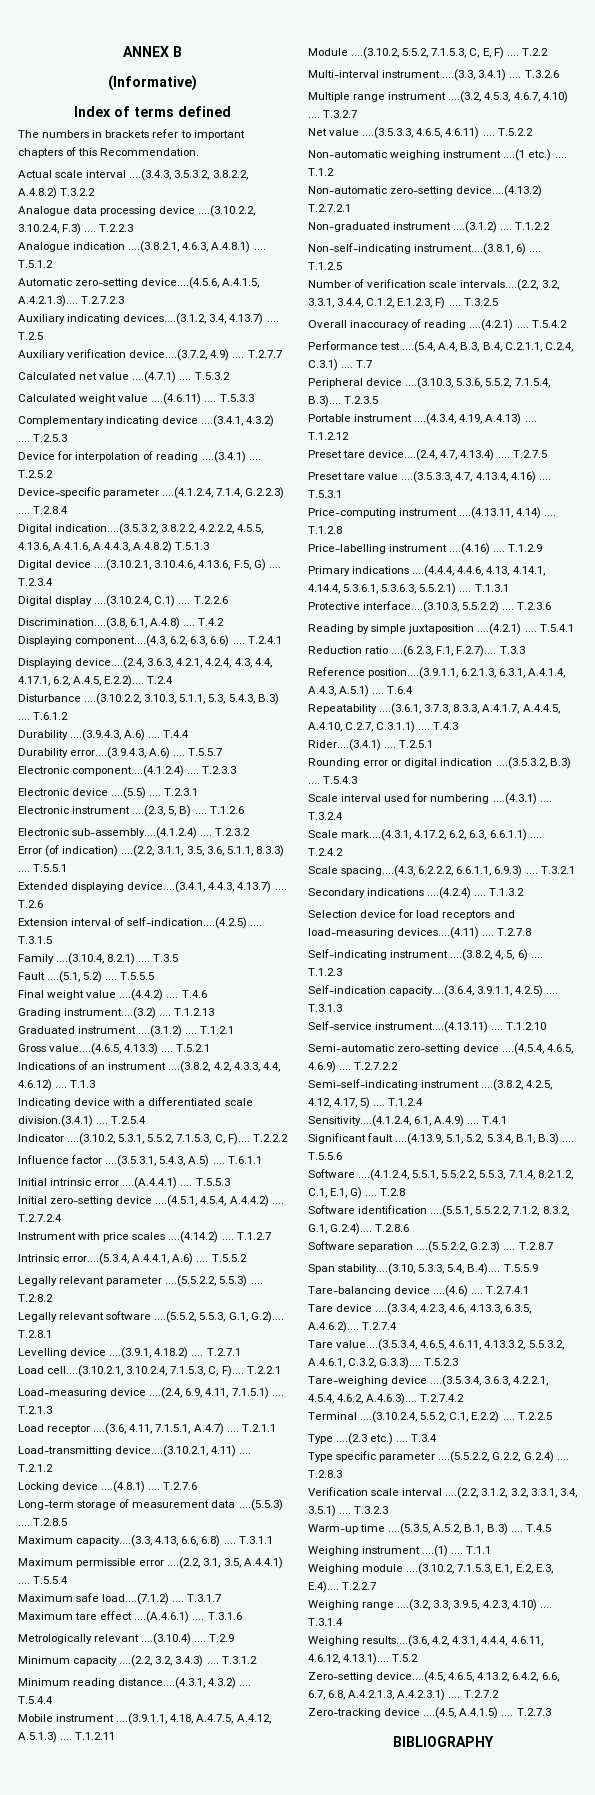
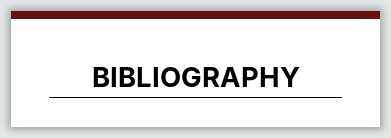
[123,46,182,57] [108,75,197,91] [74,106,231,117] [18,129,245,140] [18,147,200,158] [18,169,248,181] [18,187,96,199] [18,205,256,217] [18,223,134,235] [18,241,266,253] [18,260,53,268] [18,277,260,289] [18,295,125,307] [18,313,279,325] [18,332,43,340] [18,349,282,361] [18,371,230,383] [18,393,254,405] [18,415,275,427] [18,434,68,442] [18,451,261,463] [18,470,53,478] [18,487,285,499] [18,506,69,514] [18,523,264,535] [18,541,210,553] [18,559,281,571] [18,578,53,586] [18,595,228,607] [18,617,225,629] [18,635,282,647] [18,657,272,669] [18,675,174,687] [18,693,279,705] [18,712,69,720] [18,729,190,741] [18,747,223,759] [18,765,237,777] [18,787,199,799] [18,805,244,817] [18,827,251,839] [18,845,284,857] [18,864,68,872] [18,881,287,893] [18,900,43,908] [18,917,263,929] [18,936,52,944] [18,953,179,965] [18,971,155,983] [18,989,207,1001] [18,1007,215,1019] [18,1025,235,1037] [18,1043,211,1055] [18,1061,280,1073] [18,1079,96,1091] [18,1097,253,1108] [18,1115,147,1127] [18,1133,288,1145] [18,1155,262,1167] [18,1177,230,1189] [18,1195,284,1207] [18,1214,62,1222] [18,1231,271,1243] [18,1253,247,1265] [18,1275,263,1287] [18,1294,53,1302] [18,1311,284,1323] [18,1330,52,1338] [18,1347,241,1359] [18,1365,281,1377] [18,1387,284,1399] [18,1406,52,1414] [18,1423,276,1435] [18,1445,252,1457] [18,1464,53,1472] [18,1481,198,1493] [18,1499,283,1511] [18,1518,68,1526] [18,1535,273,1547] [18,1557,283,1569] [18,1576,69,1584] [18,1593,222,1605] [18,1611,242,1623] [18,1633,235,1645] [18,1655,257,1667] [18,1677,252,1689] [18,1696,53,1704] [18,1713,271,1725] [18,1731,116,1743] [308,47,548,59] [308,69,559,81] [308,91,568,103] [308,110,358,118] [308,127,533,139] [308,149,567,161] [308,168,334,176] [308,185,543,197] [308,204,351,212] [308,221,551,233] [308,243,542,255] [308,262,342,270] [308,279,559,291] [308,297,498,309] [308,319,567,331] [308,341,573,353] [308,359,373,371] [308,377,550,389] [308,395,379,407] [308,413,537,425] [308,432,349,440] [308,449,547,461] [308,471,551,483] [308,490,342,498] [308,507,557,519] [308,526,342,534] [308,543,543,555] [308,565,545,577] [308,583,509,595] [308,601,552,613] [308,623,574,635] [308,645,525,657] [308,667,566,679] [308,685,414,697] [308,703,560,715] [308,721,459,733] [308,739,434,751] [308,757,571,769] [308,776,358,784] [308,793,552,805] [308,812,343,820] [308,829,542,841] [308,848,343,856] [308,865,575,877] [308,887,525,899] [308,909,515,920] [308,927,532,939] [308,949,543,961] [308,968,342,976] [308,985,559,997] [308,1004,342,1012] [308,1021,547,1033] [308,1043,574,1055] [308,1061,399,1073] [308,1079,553,1091] [308,1097,424,1109] [308,1115,508,1127] [308,1133,574,1145] [308,1152,342,1160] [308,1169,573,1181] [308,1187,406,1199] [308,1205,569,1217] [308,1223,410,1235] [308,1241,553,1253] [308,1263,538,1275] [308,1285,530,1297] [308,1303,531,1315] [308,1321,398,1333] [308,1339,564,1351] [308,1357,459,1369] [308,1375,549,1387] [308,1393,465,1405] [308,1411,552,1423] [308,1433,438,1445] [308,1451,569,1463] [308,1470,342,1478] [308,1487,577,1499] [308,1505,389,1517] [308,1523,551,1535] [308,1545,492,1557] [308,1563,553,1575] [308,1581,377,1593] [308,1599,552,1611] [308,1618,343,1626] [308,1635,543,1647] [308,1653,419,1665] [308,1671,559,1683] [308,1689,499,1701] [308,1707,551,1719] ANNEX B // (Informative) // Index of terms defined // The numbers in brackets refer to important chapters of this Recommendation. // Actual scale interval ....(3.4.3, 3.5.3.2, 3.8.2.2, A.4.8.2) T.3.2.2 // Analogue data processing device ....(3.10.2.2, 3.10.2.4, F.3) .... T.2.2.3 // Analogue indication ....(3.8.2.1, 4.6.3, A.4.8.1) .... T.5.1.2 // Automatic zero-setting device....(4.5.6, A.4.1.5, A.4.2.1.3).... T.2.7.2.3 // Auxiliary indicating devices....(3.1.2, 3.4, 4.13.7) .... T.2.5 // Auxiliary verification device....(3.7.2, 4.9) .... T.2.7.7 // Calculated net value ....(4.7.1) .... T.5.3.2 // Calculated weight value ....(4.6.11) .... T.5.3.3 // Complementary indicating device ....(3.4.1, 4.3.2) .... T.2.5.3 // Device for interpolation of reading ....(3.4.1) .... T.2.5.2 // Device-specific parameter ....(4.1.2.4, 7.1.4, G.2.2.3) .... T.2.8.4 // Digital indication....(3.5.3.2, 3.8.2.2, 4.2.2.2, 4.5.5, 4.13.6, A.4.1.6, A.4.4.3, A.4.8.2) T.5.1.3 // Digital device ....(3.10.2.1, 3.10.4.6, 4.13.6, F.5, G) .... T.2.3.4 // Digital display ....(3.10.2.4, C.1) .... T.2.2.6 // Discrimination....(3.8, 6.1, A.4.8) .... T.4.2 // Displaying component....(4.3, 6.2, 6.3, 6.6) .... T.2.4.1 // Displaying device....(2.4, 3.6.3, 4.2.1, 4.2.4, 4.3, 4.4, 4.17.1, 6.2, A.4.5, E.2.2).... T.2.4 // Disturbance ....(3.10.2.2, 3.10.3, 5.1.1, 5.3, 5.4.3, B.3) .... T.6.1.2 // Durability ....(3.9.4.3, A.6) .... T.4.4 // Durability error....(3.9.4.3, A.6) .... T.5.5.7 // Electronic component....(4.1.2.4) .... T.2.3.3 // Electronic device ....(5.5) .... T.2.3.1 // Electronic instrument ....(2.3, 5, B) .... T.1.2.6 // Electronic sub-assembly....(4.1.2.4) .... T.2.3.2 // Error (of indication) ....(2.2, 3.1.1, 3.5, 3.6, 5.1.1, 8.3.3) .... T.5.5.1 // Extended displaying device....(3.4.1, 4.4.3, 4.13.7) .... T.2.6 // Extension interval of self-indication....(4.2.5) .... T.3.1.5 // Family ....(3.10.4, 8.2.1) .... T.3.5 // Fault ....(5.1, 5.2) .... T.5.5.5 // Final weight value ....(4.4.2) .... T.4.6 // Grading instrument....(3.2) .... T.1.2.13 // Graduated instrument ....(3.1.2) .... T.1.2.1 // Gross value....(4.6.5, 4.13.3) .... T.5.2.1 // Indications of an instrument ....(3.8.2, 4.2, 4.3.3, 4.4, 4.6.12) .... T.1.3 // Indicating device with a differentiated scale division.(3.4.1) .... T.2.5.4 // Indicator ....(3.10.2, 5.3.1, 5.5.2, 7.1.5.3, C, F).... T.2.2.2 // Influence factor ....(3.5.3.1, 5.4.3, A.5) .... T.6.1.1 // Initial intrinsic error ....(A.4.4.1) .... T.5.5.3 // Initial zero-setting device ....(4.5.1, 4.5.4, A.4.4.2) .... T.2.7.2.4 // Instrument with price scales ....(4.14.2) .... T.1.2.7 // Intrinsic error....(5.3.4, A.4.4.1, A.6) .... T.5.5.2 // Legally relevant parameter ....(5.5.2.2, 5.5.3) .... T.2.8.2 // Legally relevant software ....(5.5.2, 5.5.3, G.1, G.2).... T.2.8.1 // Levelling device ....(3.9.1, 4.18.2) .... T.2.7.1 // Load cell....(3.10.2.1, 3.10.2.4, 7.1.5.3, C, F).... T.2.2.1 // Load-measuring device ....(2.4, 6.9, 4.11, 7.1.5.1) .... T.2.1.3 // Load receptor ....(3.6, 4.11, 7.1.5.1, A.4.7) .... T.2.1.1 // Load-transmitting device....(3.10.2.1, 4.11) .... T.2.1.2 // Locking device ....(4.8.1) .... T.2.7.6 // Long-term storage of measurement data ....(5.5.3) .... T.2.8.5 // Maximum capacity....(3.3, 4.13, 6.6, 6.8) .... T.3.1.1 // Maximum permissible error ....(2.2, 3.1, 3.5, A.4.4.1) .... T.5.5.4 // Maximum safe load....(7.1.2) .... T.3.1.7 // Maximum tare effect ....(A.4.6.1) .... T.3.1.6 // Metrologically relevant ....(3.10.4) .... T.2.9 // Minimum capacity ....(2.2, 3.2, 3.4.3) .... T.3.1.2 // Minimum reading distance....(4.3.1, 4.3.2) .... T.5.4.4 // Mobile instrument ....(3.9.1.1, 4.18, A.4.7.5, A.4.12, A.5.1.3) .... T.1.2.11 // Module ....(3.10.2, 5.5.2, 7.1.5.3, C, E, F) .... T.2.2 // Multi-interval instrument ....(3.3, 3.4.1) .... T.3.2.6 // Multiple range instrument ....(3.2, 4.5.3, 4.6.7, 4.10) .... T.3.2.7 // Net value ....(3.5.3.3, 4.6.5, 4.6.11) .... T.5.2.2 // Non-automatic weighing instrument ....(1 etc.) .... T.1.2 // Non-automatic zero-setting device....(4.13.2) T.2.7.2.1 // Non-graduated instrument ....(3.1.2) .... T.1.2.2 // Non-self-indicating instrument....(3.8.1, 6) .... T.1.2.5 // Number of verification scale intervals....(2.2, 3.2, 3.3.1, 3.4.4, C.1.2, E.1.2.3, F) .... T.3.2.5 // Overall inaccuracy of reading ....(4.2.1) .... T.5.4.2 // Performance test ....(5.4, A.4, B.3, B.4, C.2.1.1, C.2.4, C.3.1) .... T.7 // Peripheral device ....(3.10.3, 5.3.6, 5.5.2, 7.1.5.4, B.3).... T.2.3.5 // Portable instrument ....(4.3.4, 4.19, A.4.13) .... T.1.2.12 // Preset tare device....(2.4, 4.7, 4.13.4) .... T.2.7.5 // Preset tare value ....(3.5.3.3, 4.7, 4.13.4, 4.16) .... T.5.3.1 // Price-computing instrument ....(4.13.11, 4.14) .... T.1.2.8 // Price-labelling instrument ....(4.16) .... T.1.2.9 // Primary indications ....(4.4.4, 4.4.6, 4.13, 4.14.1, 4.14.4, 5.3.6.1, 5.3.6.3, 5.5.2.1) .... T.1.3.1 // Protective interface....(3.10.3, 5.5.2.2) .... T.2.3.6 // Reading by simple juxtaposition ....(4.2.1) .... T.5.4.1 // Reduction ratio ....(6.2.3, F.1, F.2.7).... T.3.3 // Reference position....(3.9.1.1, 6.2.1.3, 6.3.1, A.4.1.4, A.4.3, A.5.1) .... T.6.4 // Repeatability ....(3.6.1, 3.7.3, 8.3.3, A.4.1.7, A.4.4.5, A.4.10, C.2.7, C.3.1.1) .... T.4.3 // Rider....(3.4.1) .... T.2.5.1 // Rounding error or digital indication ....(3.5.3.2, B.3) .... T.5.4.3 // Scale interval used for numbering ....(4.3.1) .... T.3.2.4 // Scale mark....(4.3.1, 4.17.2, 6.2, 6.3, 6.6.1.1) .... T.2.4.2 // Scale spacing....(4.3, 6.2.2.2, 6.6.1.1, 6.9.3) .... T.3.2.1 // Secondary indications ....(4.2.4) .... T.1.3.2 // Selection device for load receptors and load-measuring devices....(4.11) .... T.2.7.8 // Self-indicating instrument ....(3.8.2, 4, 5, 6) .... T.1.2.3 // Self-indication capacity....(3.6.4, 3.9.1.1, 4.2.5) .... T.3.1.3 // Self-service instrument....(4.13.11) .... T.1.2.10 // Semi-automatic zero-setting device ....(4.5.4, 4.6.5, 4.6.9) .... T.2.7.2.2 // Semi-self-indicating instrument ....(3.8.2, 4.2.5, 4.12, 4.17, 5) .... T.1.2.4 // Sensitivity....(4.1.2.4, 6.1, A.4.9) .... T.4.1 // Significant fault ....(4.13.9, 5.1, 5.2, 5.3.4, B.1, B.3) .... T.5.5.6 // Software ....(4.1.2.4, 5.5.1, 5.5.2.2, 5.5.3, 7.1.4, 8.2.1.2, C.1, E.1, G) .... T.2.8 // Software identification ....(5.5.1, 5.5.2.2, 7.1.2, 8.3.2, G.1, G.2.4).... T.2.8.6 // Software separation ....(5.5.2.2, G.2.3) .... T.2.8.7 // Span stability....(3.10, 5.3.3, 5.4, B.4).... T.5.5.9 // Tare-balancing device ....(4.6) .... T.2.7.4.1 // Tare device ....(3.3.4, 4.2.3, 4.6, 4.13.3, 6.3.5, A.4.6.2).... T.2.7.4 // Tare value....(3.5.3.4, 4.6.5, 4.6.11, 4.13.3.2, 5.5.3.2, A.4.6.1, C.3.2, G.3.3).... T.5.2.3 // Tare-weighing device ....(3.5.3.4, 3.6.3, 4.2.2.1, 4.5.4, 4.6.2, A.4.6.3).... T.2.7.4.2 // Terminal ....(3.10.2.4, 5.5.2, C.1, E.2.2) .... T.2.2.5 // Type ....(2.3 etc.) .... T.3.4 // Type specific parameter ....(5.5.2.2, G.2.2, G.2.4) .... T.2.8.3 // Verification scale interval ....(2.2, 3.1.2, 3.2, 3.3.1, 3.4, 3.5.1) .... T.3.2.3 // Warm-up time ....(5.3.5, A.5.2, B.1, B.3) .... T.4.5 // Weighing instrument ....(1) .... T.1.1 // Weighing module ....(3.10.2, 7.1.5.3, E.1, E.2, E.3, E.4).... T.2.2.7 // Weighing range ....(3.2, 3.3, 3.9.5, 4.2.3, 4.10) .... T.3.1.4 // Weighing results....(3.6, 4.2, 4.3.1, 4.4.4, 4.6.11, 4.6.12, 4.13.1).... T.5.2 // Zero-setting device....(4.5, 4.6.5, 4.13.2, 6.4.2, 6.6, 6.7, 6.8, A.4.2.1.3, A.4.2.3.1) .... T.2.7.2 // Zero-tracking device ....(4.5, A.4.1.5) .... T.2.7.3 // -> (91, 77) none

